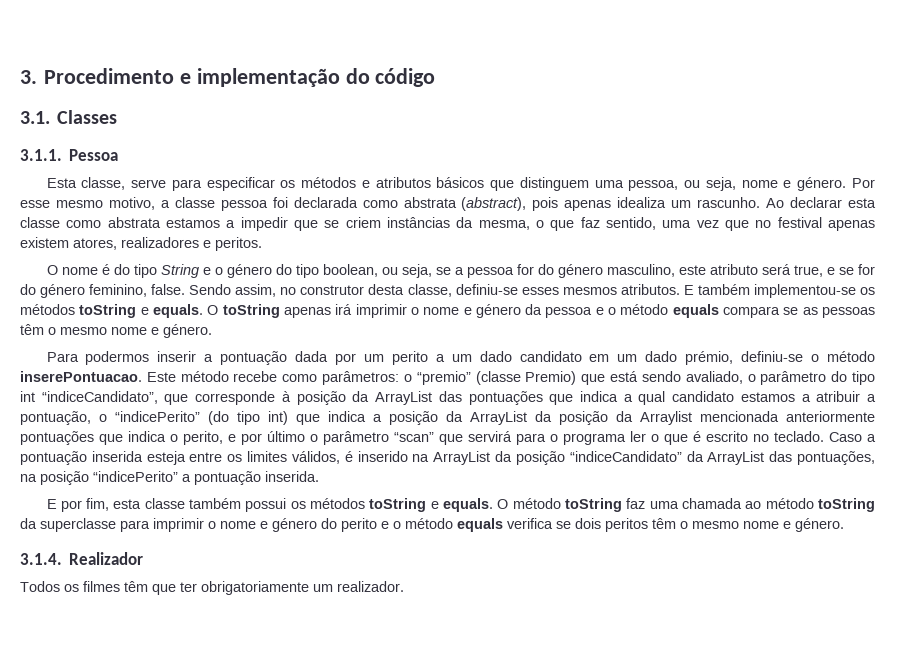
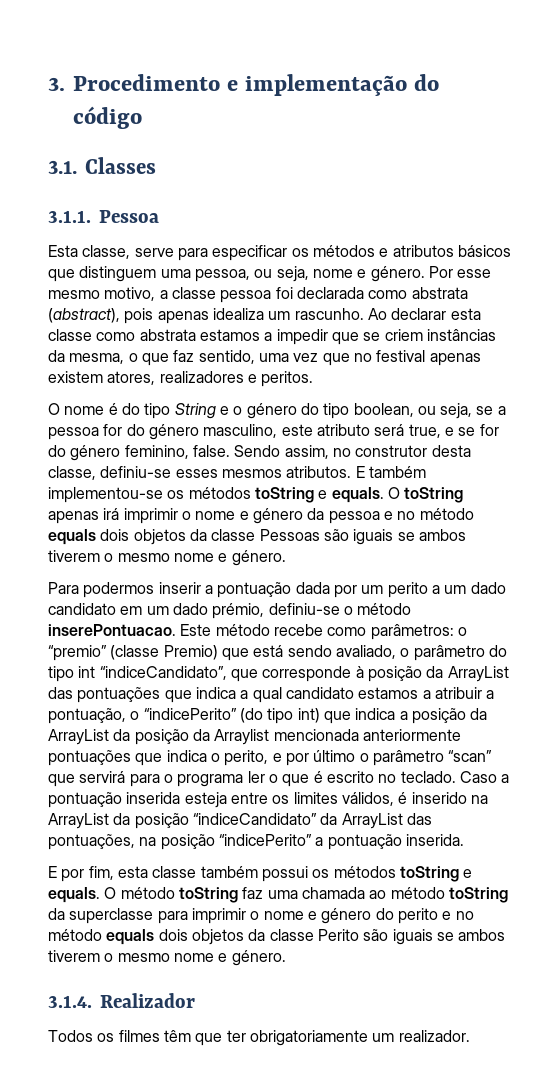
[608,304,876,318] [20,324,44,335] o método equals compara se as pessoas têm -> [397,508,474,520] [48,529,466,545] [48,550,100,562] no método equals dois objetos da classe Pessoas são iguais se ambos tiverem
[393,518,676,532] o método equals verifica se dois peritos têm -> [455,911,474,920] [48,929,506,945] [48,950,100,962] no método equals dois objetos da classe Perito são iguais se ambos tiverem

